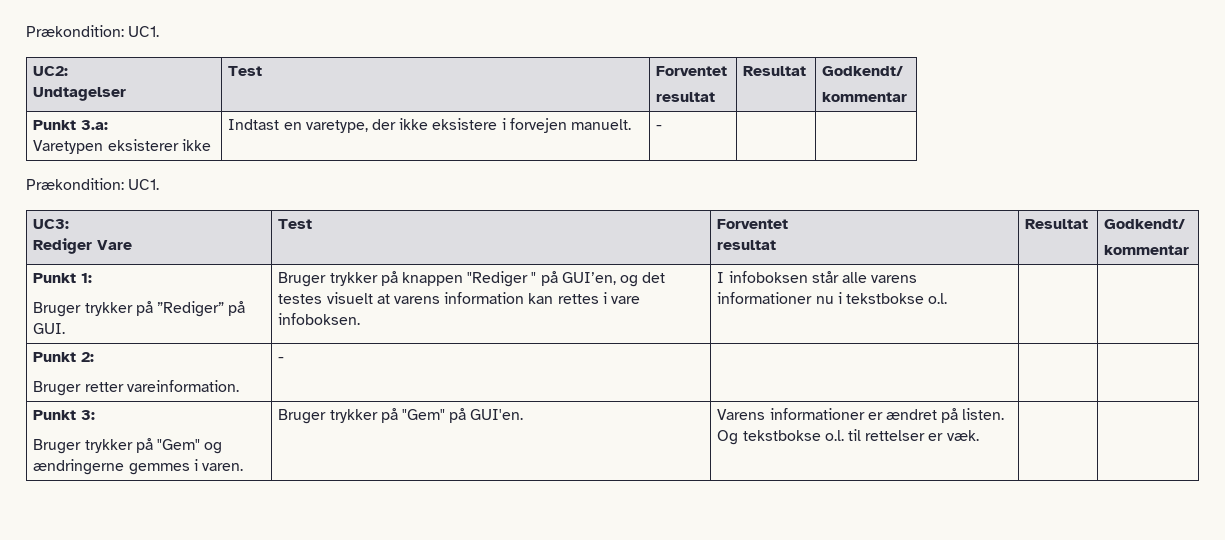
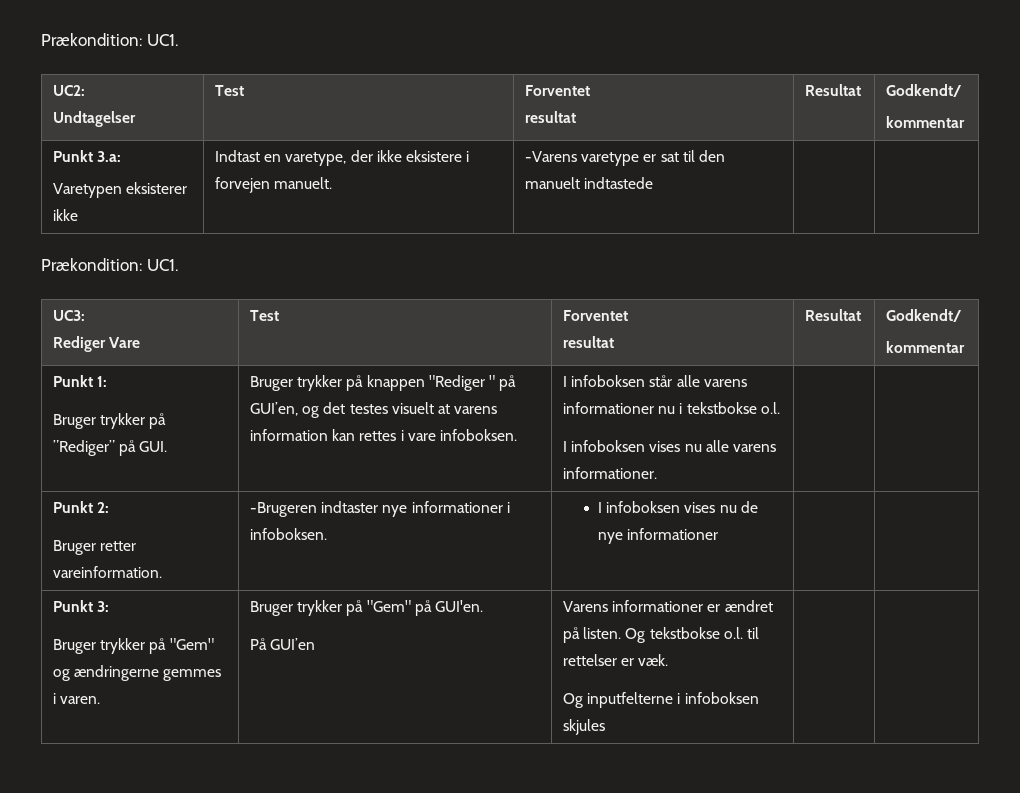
[656,125,663,130] - -> [525,150,726,166] [525,177,654,189] -Varens varetype er sat til den manuelt indtastede
(948, 298) none -> [563,440,777,452] [563,467,658,479] // I infoboksen vises nu alle varens informationer.
[278,357,285,362] - | -> [250,501,510,517] [250,528,328,540] [598,501,758,513] [598,528,719,544] -Brugeren indtaster nye informationer i infoboksen. | I infoboksen vises nu de nye informationer
(524, 414) none -> [250,638,316,650] // På GUI’en
(979, 435) none -> [563,692,759,708] [563,719,606,735] // Og inputfelterne i infoboksen skjules

